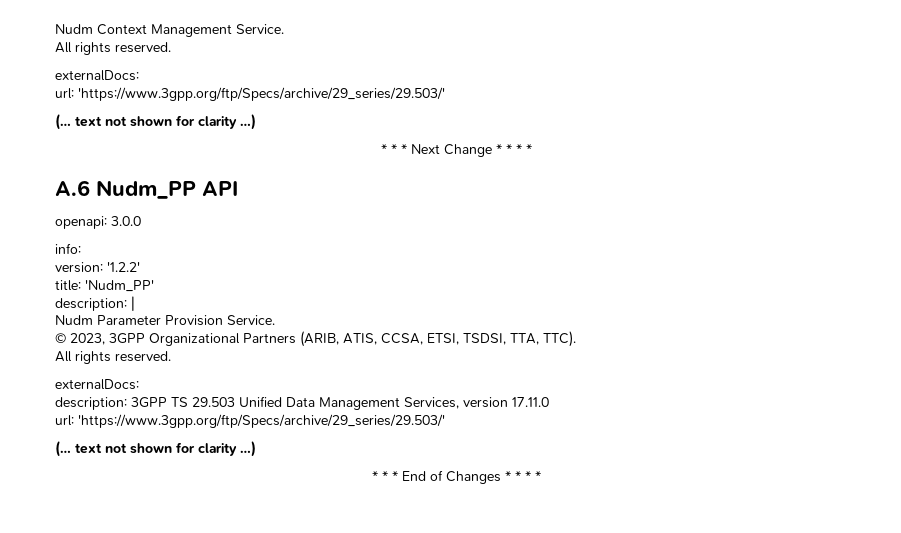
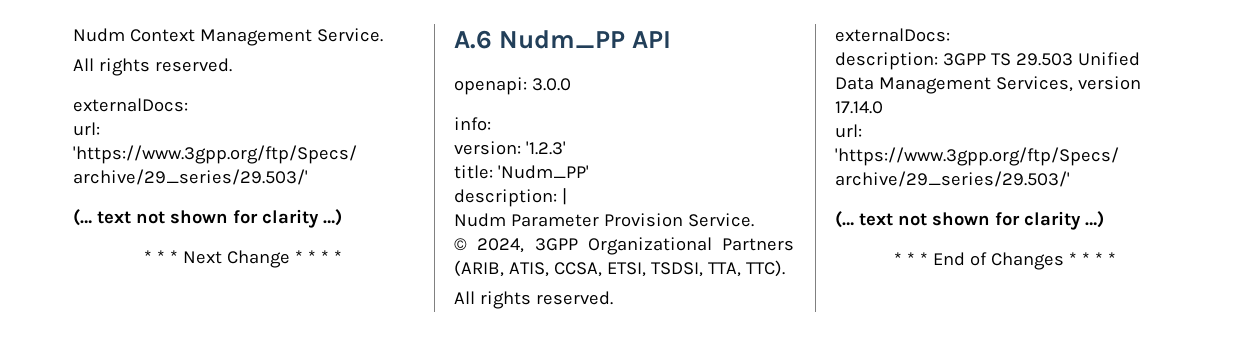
[107,262,140,272] '1.2.2' -> [525,141,566,155] '1.2.3'
[70,333,105,345] 2023, -> [477,238,525,253] 2024,
[512,397,549,407] 17.11.0 -> [835,101,883,114] 17.14.0

